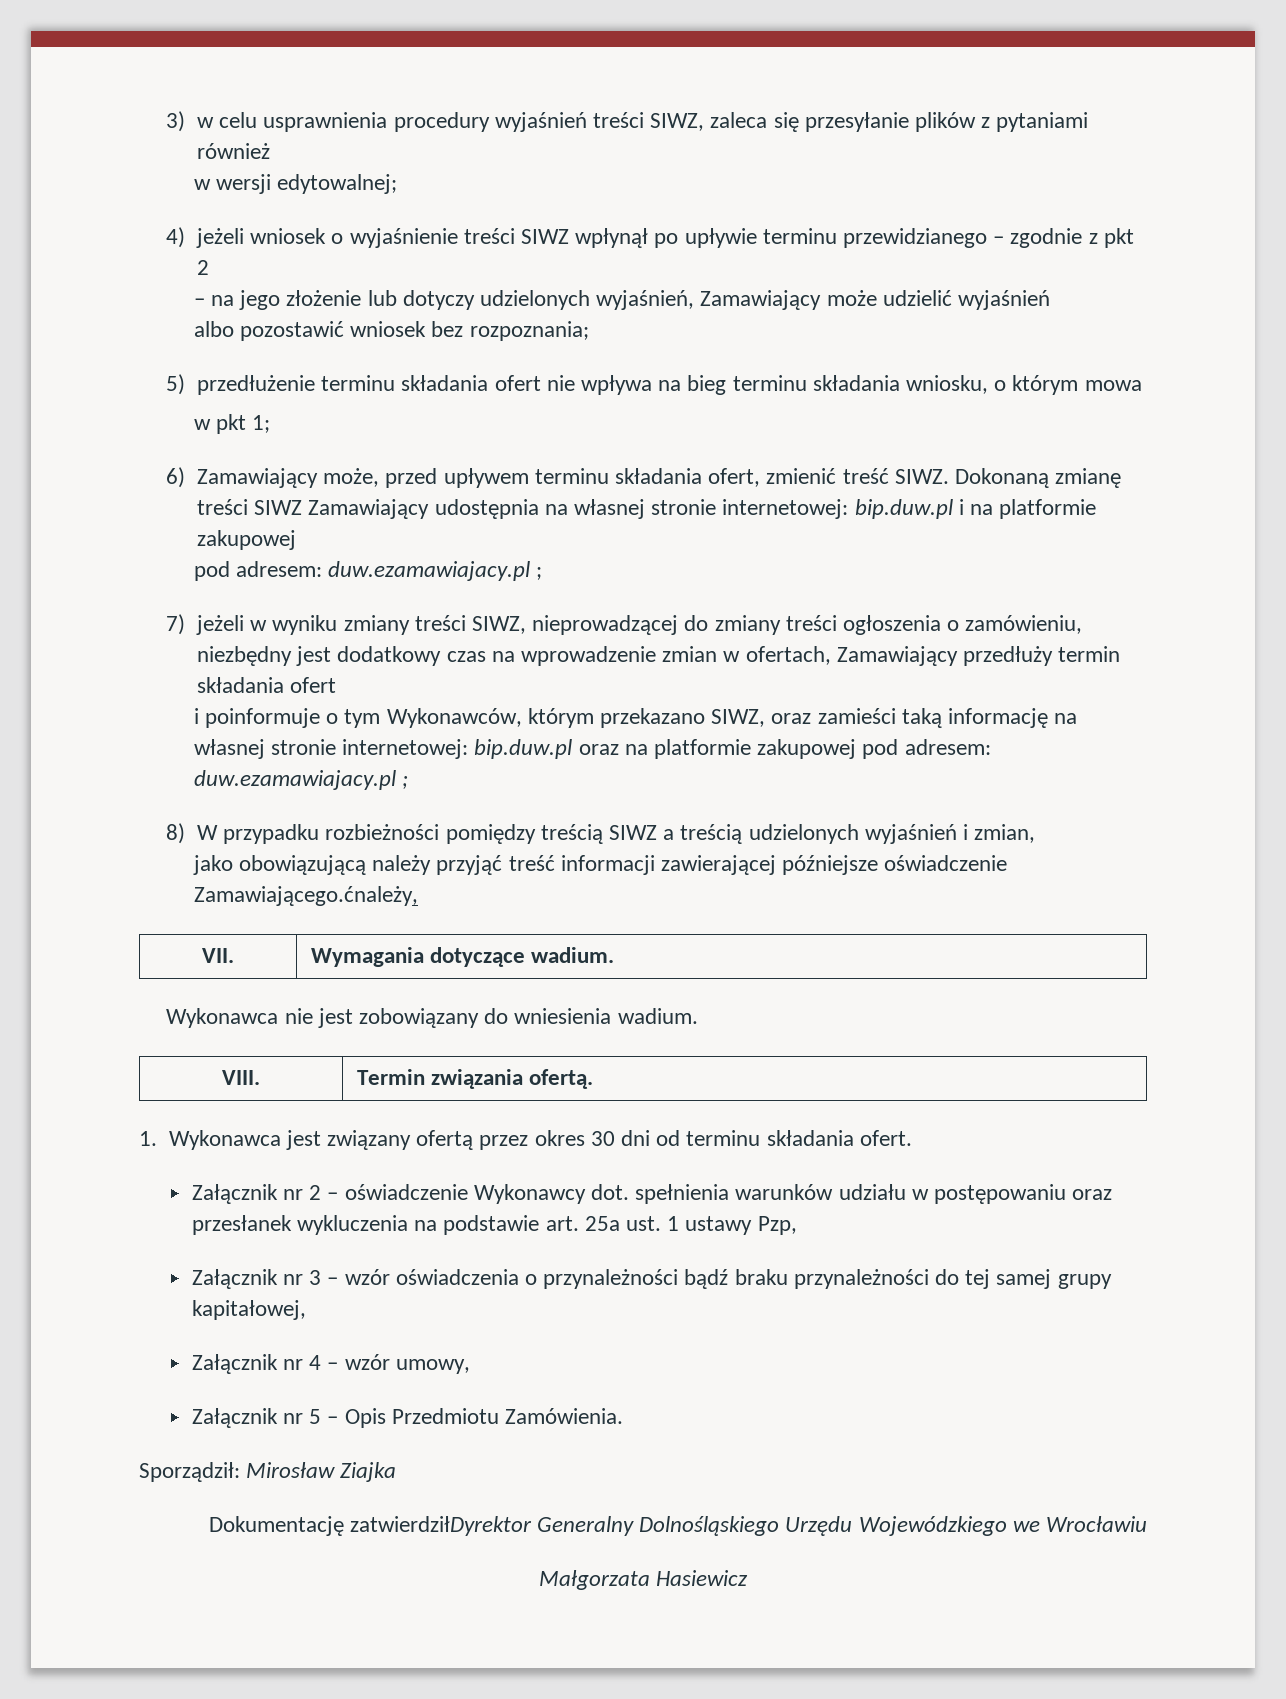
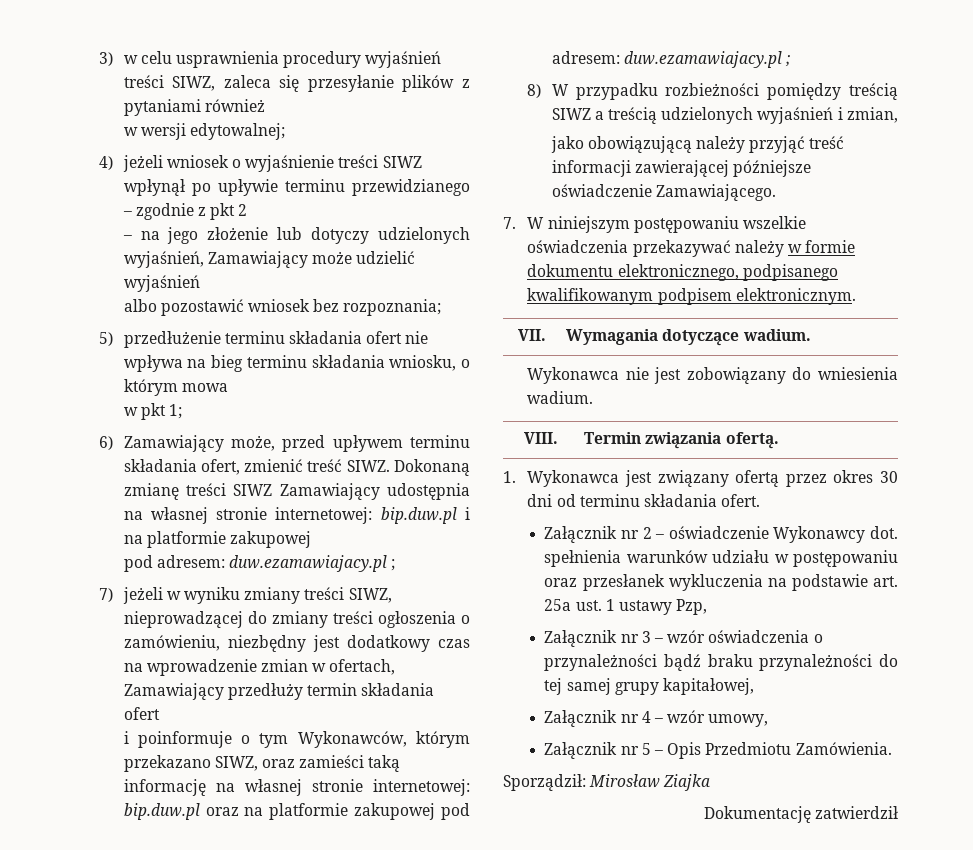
[193,886,418,906] Zamawiającego.ćnależy, -> [655,184,776,201] [503,216,806,233] [527,240,856,257] [527,264,838,281] [527,288,856,305] Zamawiającego. // 7. W niniejszym postępowaniu wszelkie oświadczenia przekazywać należy w formie dokumentu elektronicznego, podpisanego kwalifikowanym podpisem elektronicznym.
[349,1516,1147,1536] [538,1570,749,1590] zatwierdziłDyrektor Generalny Dolnośląskiego Urzędu Wojewódzkiego we Wrocławiu // Małgorzata Hasiewicz -> [815,806,898,819] zatwierdził

